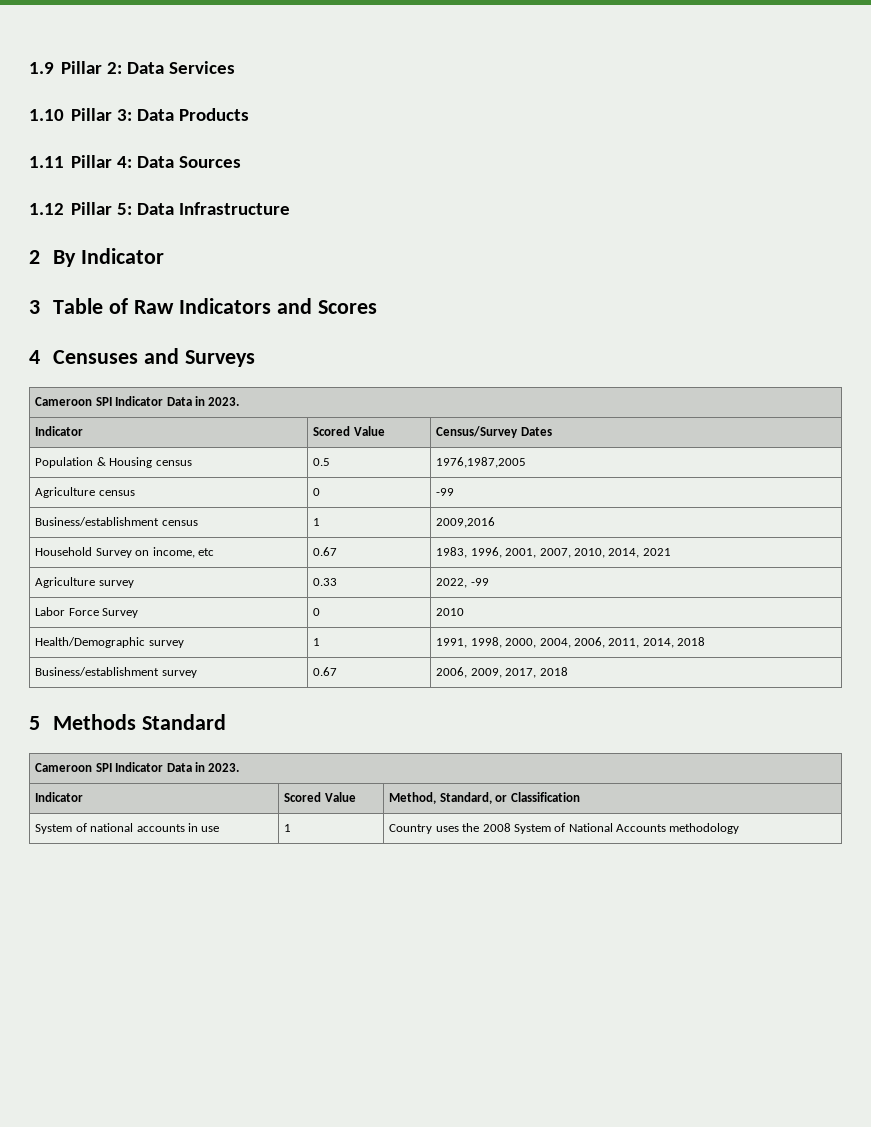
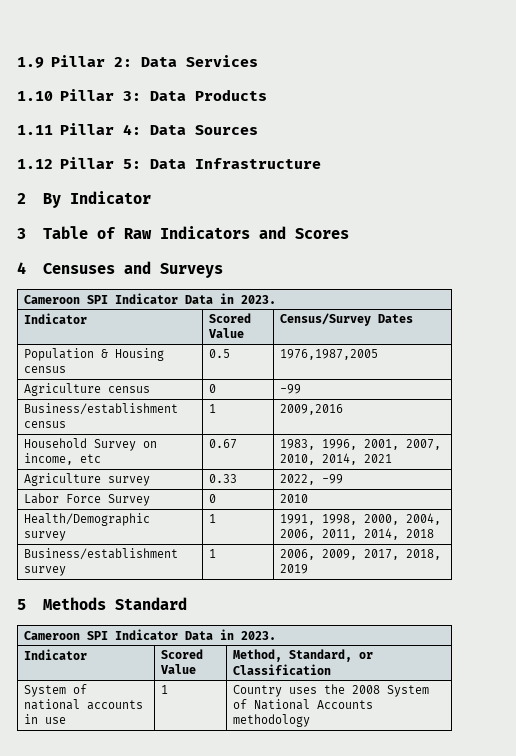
[313,667,338,676] 0.67 -> [209,549,217,558] 1
[539,667,568,676] 2018 -> [406,549,442,560] [280,564,309,574] 2018, 2019

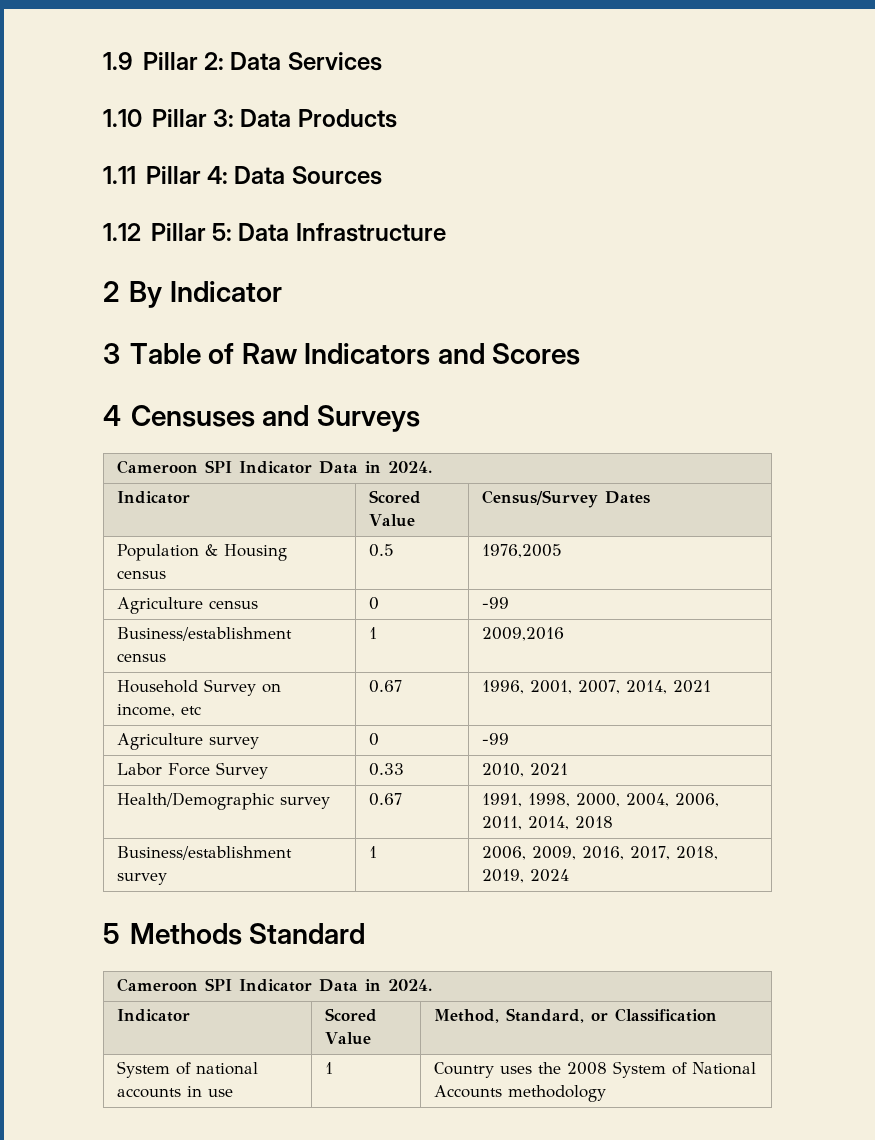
[241,295,277,304] 2023. -> [388,461,433,473] 2024.
[280,349,379,360] 1976,1987,2005 -> [482,544,563,558] 1976,2005
[280,439,316,450] 1983, -> (403, 686) none
[280,454,316,465] 2010, -> (621, 687) none
[209,474,238,483] [280,474,316,485] 0.33 | 2022, -> [369,733,380,746] 0 |
[209,494,217,503] [280,494,309,503] 0 | 2010 -> [369,763,405,776] [482,763,569,777] 0.33 | 2010, 2021
[209,514,217,523] 1 -> [369,793,403,806] 0.67
(358, 554) none -> [582,846,625,860] 2016,
[280,564,309,574] 2019 -> [482,869,570,883] 2019, 2024
[241,631,277,640] 2023. -> [388,979,433,991] 2024.

